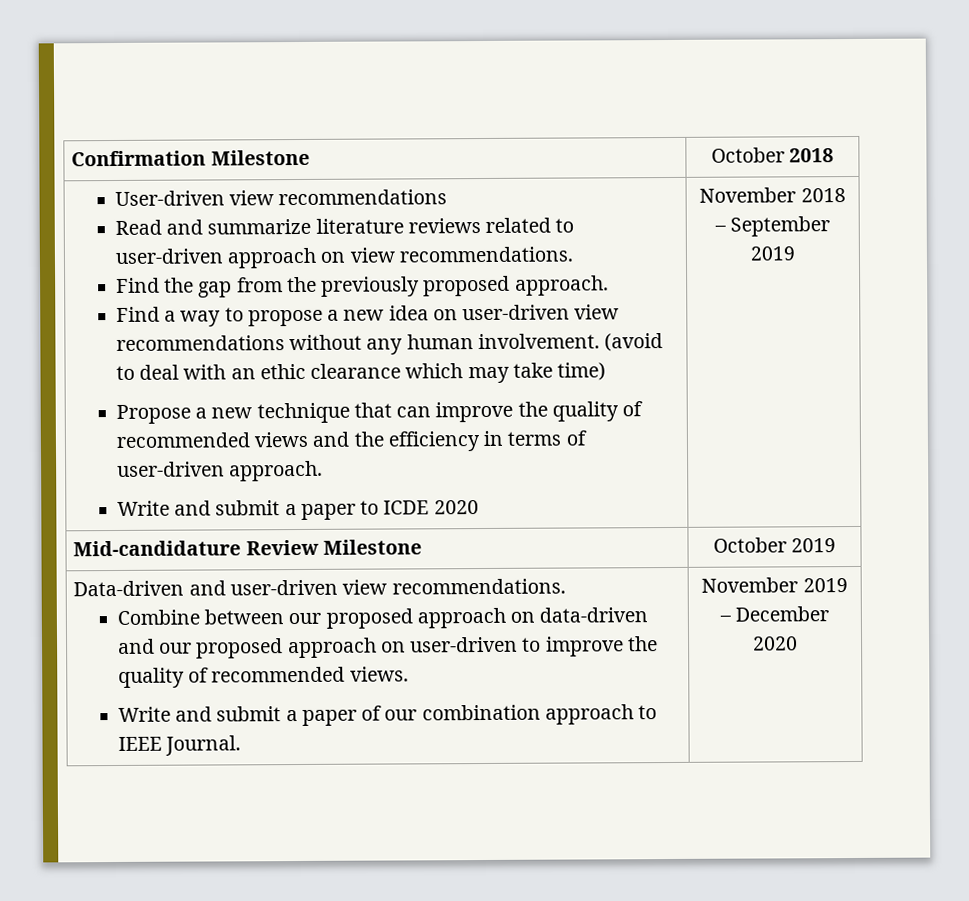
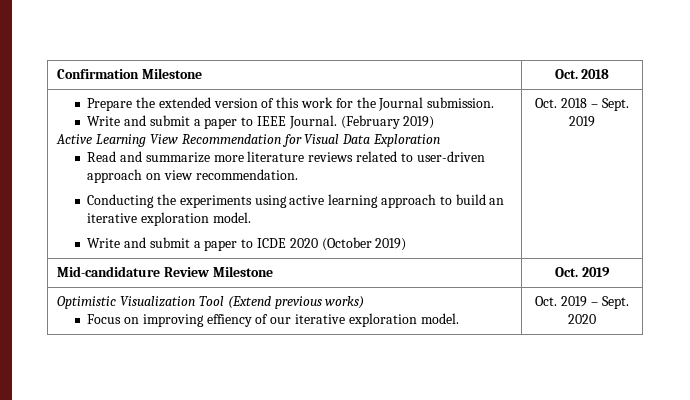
[710,147,785,163] October -> [554,69,578,79] Oct.
[114,189,448,206] User-driven view recommendations -> [87,97,495,111] [87,115,435,129] [56,134,440,147] Prepare the extended version of this work for the Journal submission. // Write and submit a paper to IEEE Journal. (February 2019) // Active Learning View Recommendation for Visual Data Exploration
(312, 226) none -> [213,155,244,162] more
[398,246,573,263] [115,275,609,298] [115,304,620,327] [115,333,664,355] [115,362,607,384] [115,401,644,424] [115,430,587,452] [116,460,324,482] recommendations. // Find the gap from the previously proposed approach. // Find a way to propose a new idea on user-driven view recommendations without any human involvement. (avoid to deal with an ethic clearance which may take time) // Propose a new technique that can improve the quality of recommended views and the efficiency in terms of user-driven approach. -> [195,169,298,180] [87,194,505,208] [87,212,251,226] recommendation. // Conducting the experiments using active learning approach to build an iterative exploration model.
[699,187,797,203] | November -> [321,237,407,251] [535,98,558,108] (October 2019) | Oct.
[730,216,831,237] September -> [601,98,629,111] Sept.
[712,537,837,553] [73,578,566,597] [116,607,649,629] [117,636,658,659] [117,666,409,688] [117,704,658,726] [117,735,242,756] [701,577,799,593] October 2019 // Data-driven and user-driven view recommendations. // Combine between our proposed approach on data-driven and our proposed approach on user-driven to improve the quality of recommended views. // Write and submit a paper of our combination approach to IEEE Journal. | November -> [555,267,610,277] [57,296,365,309] [87,313,459,327] [535,296,558,306] Oct. 2019 // Optimistic Visualization Tool (Extend previous works) // Focus on improving effiency of our iterative exploration model. | Oct.
[735,606,830,622] December -> [601,296,629,309] Sept.

